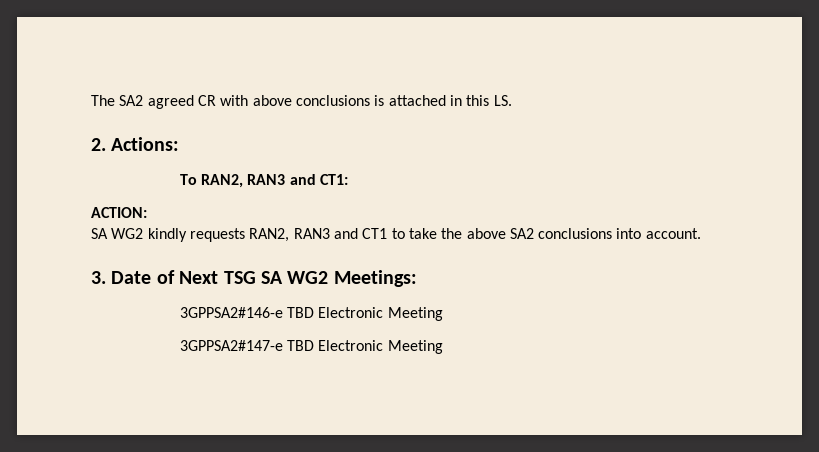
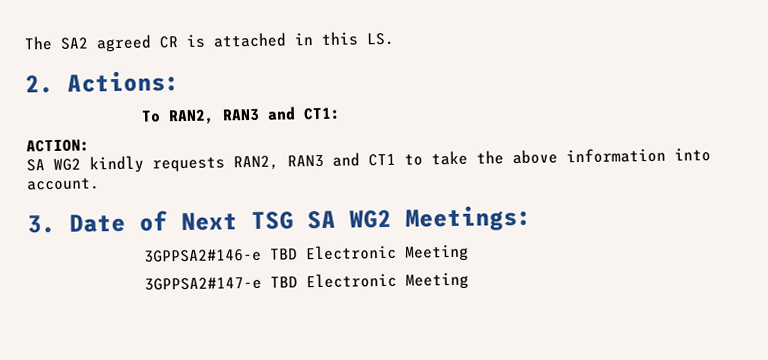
[220,95,370,106] with above conclusions -> (178, 42) none
[509,228,613,239] SA2 conclusions -> [566,147,666,164] information

